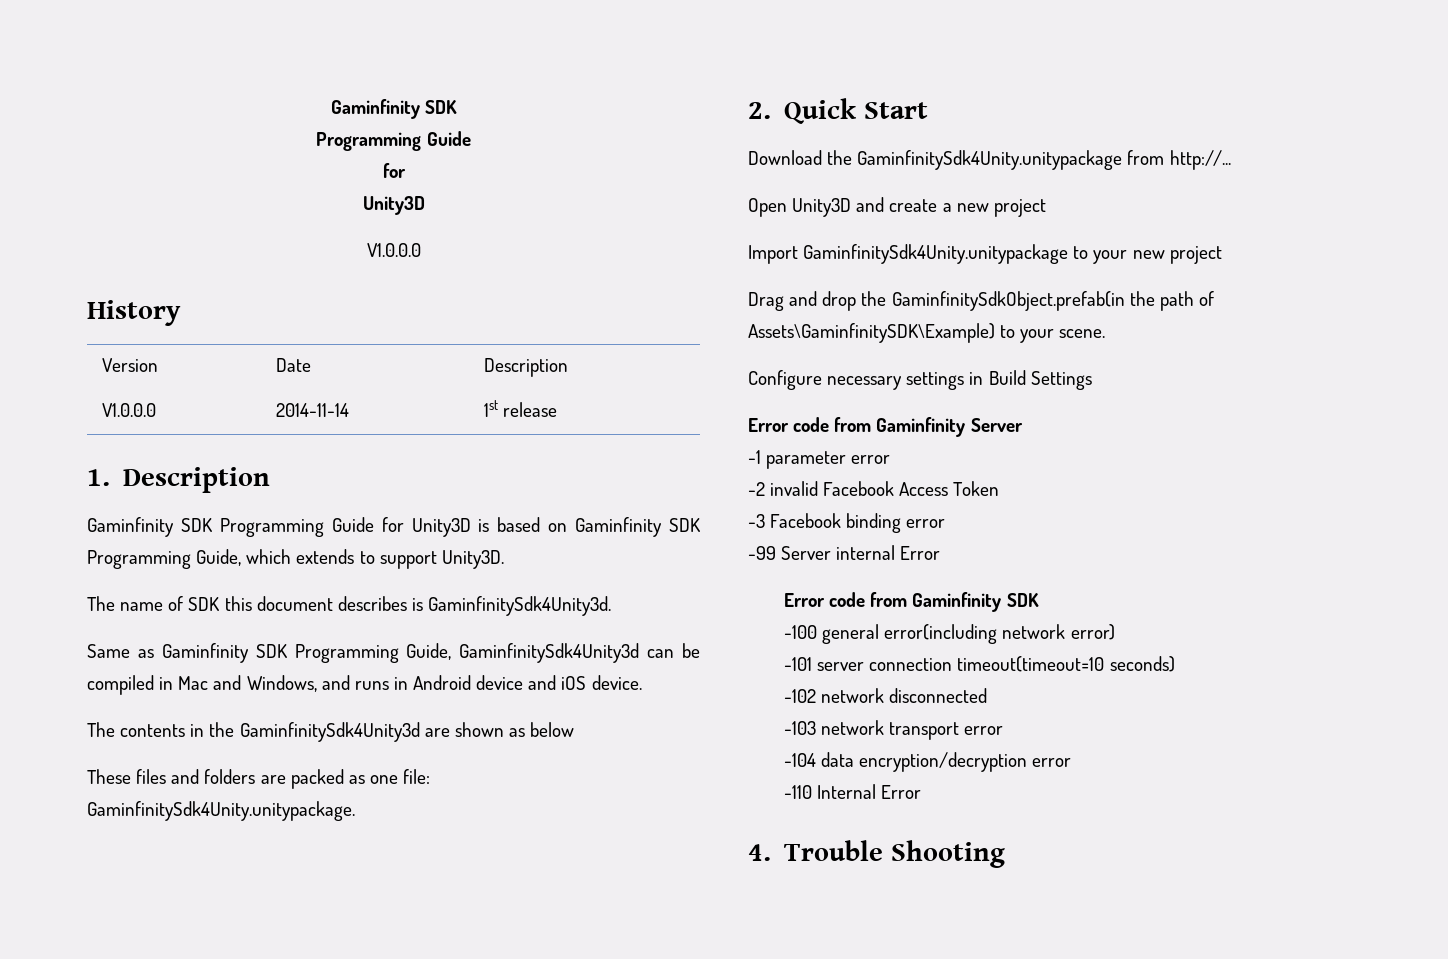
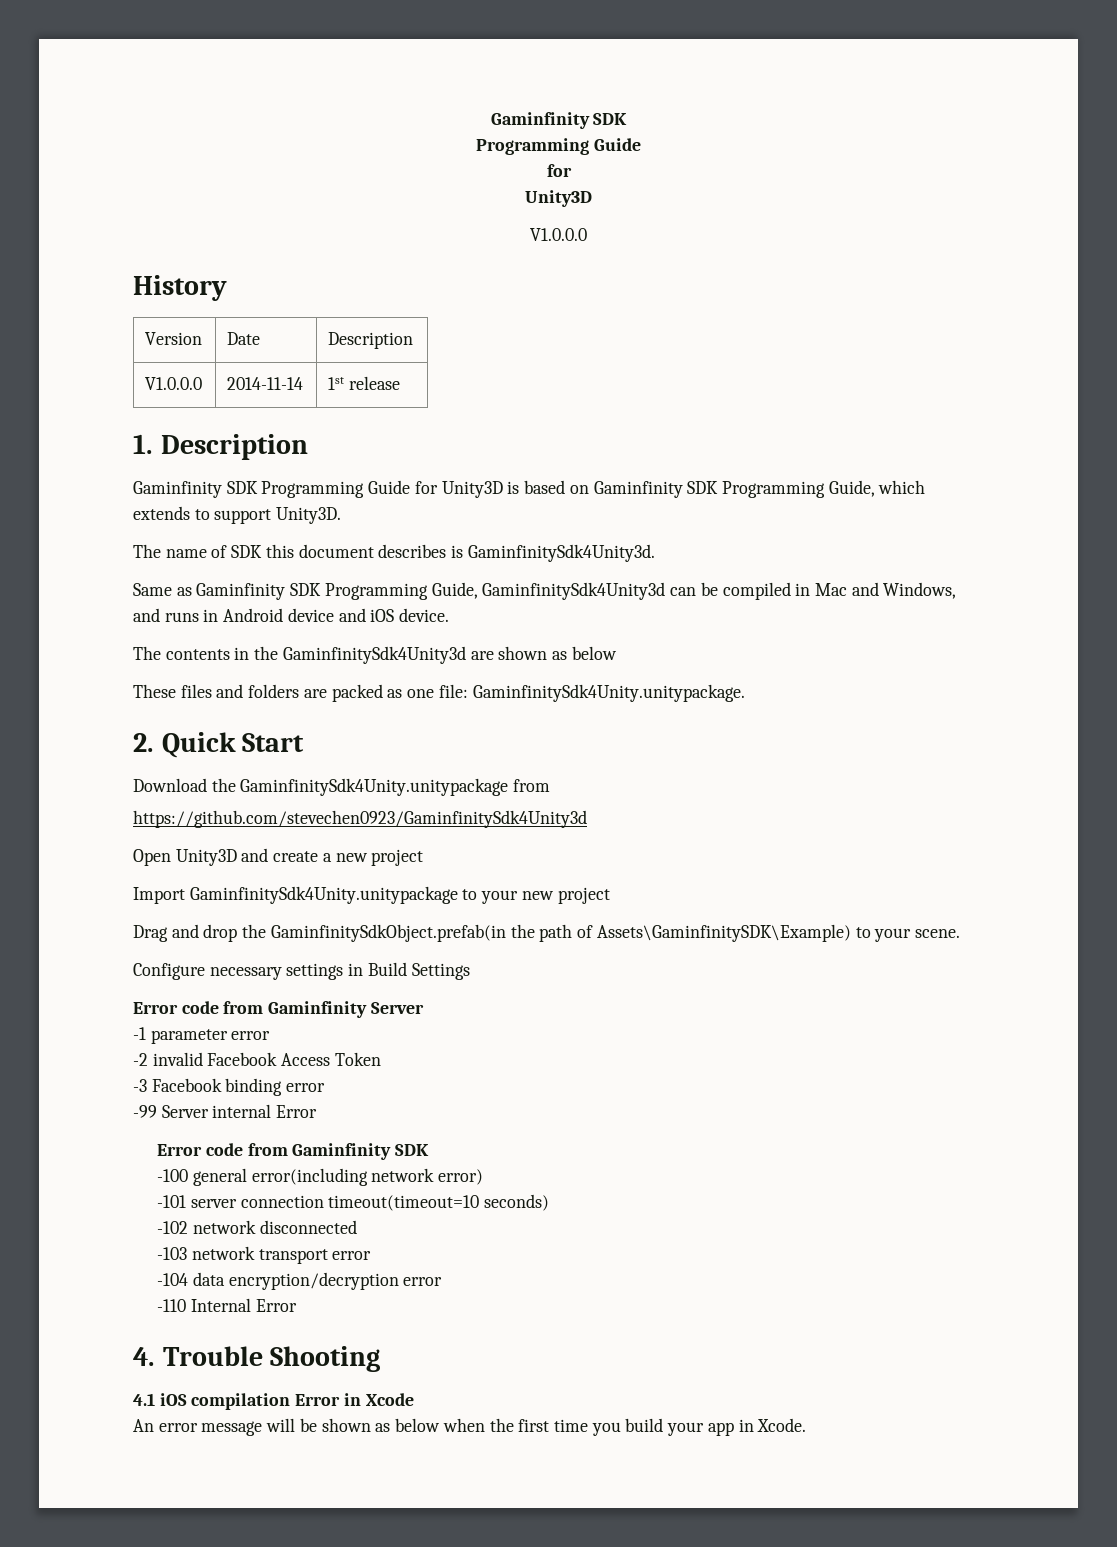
[1169,150,1232,170] http://... -> [133,810,587,828] // https://github.com/stevechen0923/GaminfinitySdk4Unity3d
(1005, 854) none -> [133,1393,414,1410] [133,1418,807,1436] // 4.1 iOS compilation Error in Xcode // An error message will be shown as below when the first time you build your app in Xcode.

